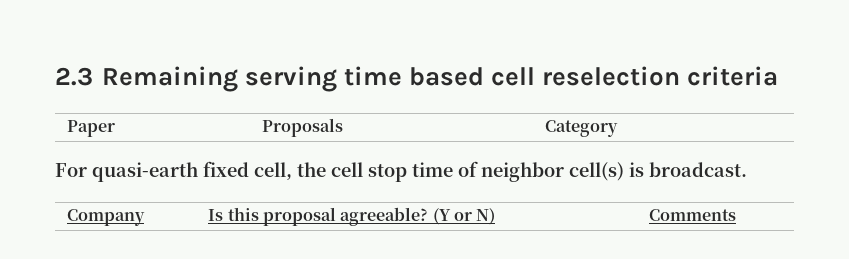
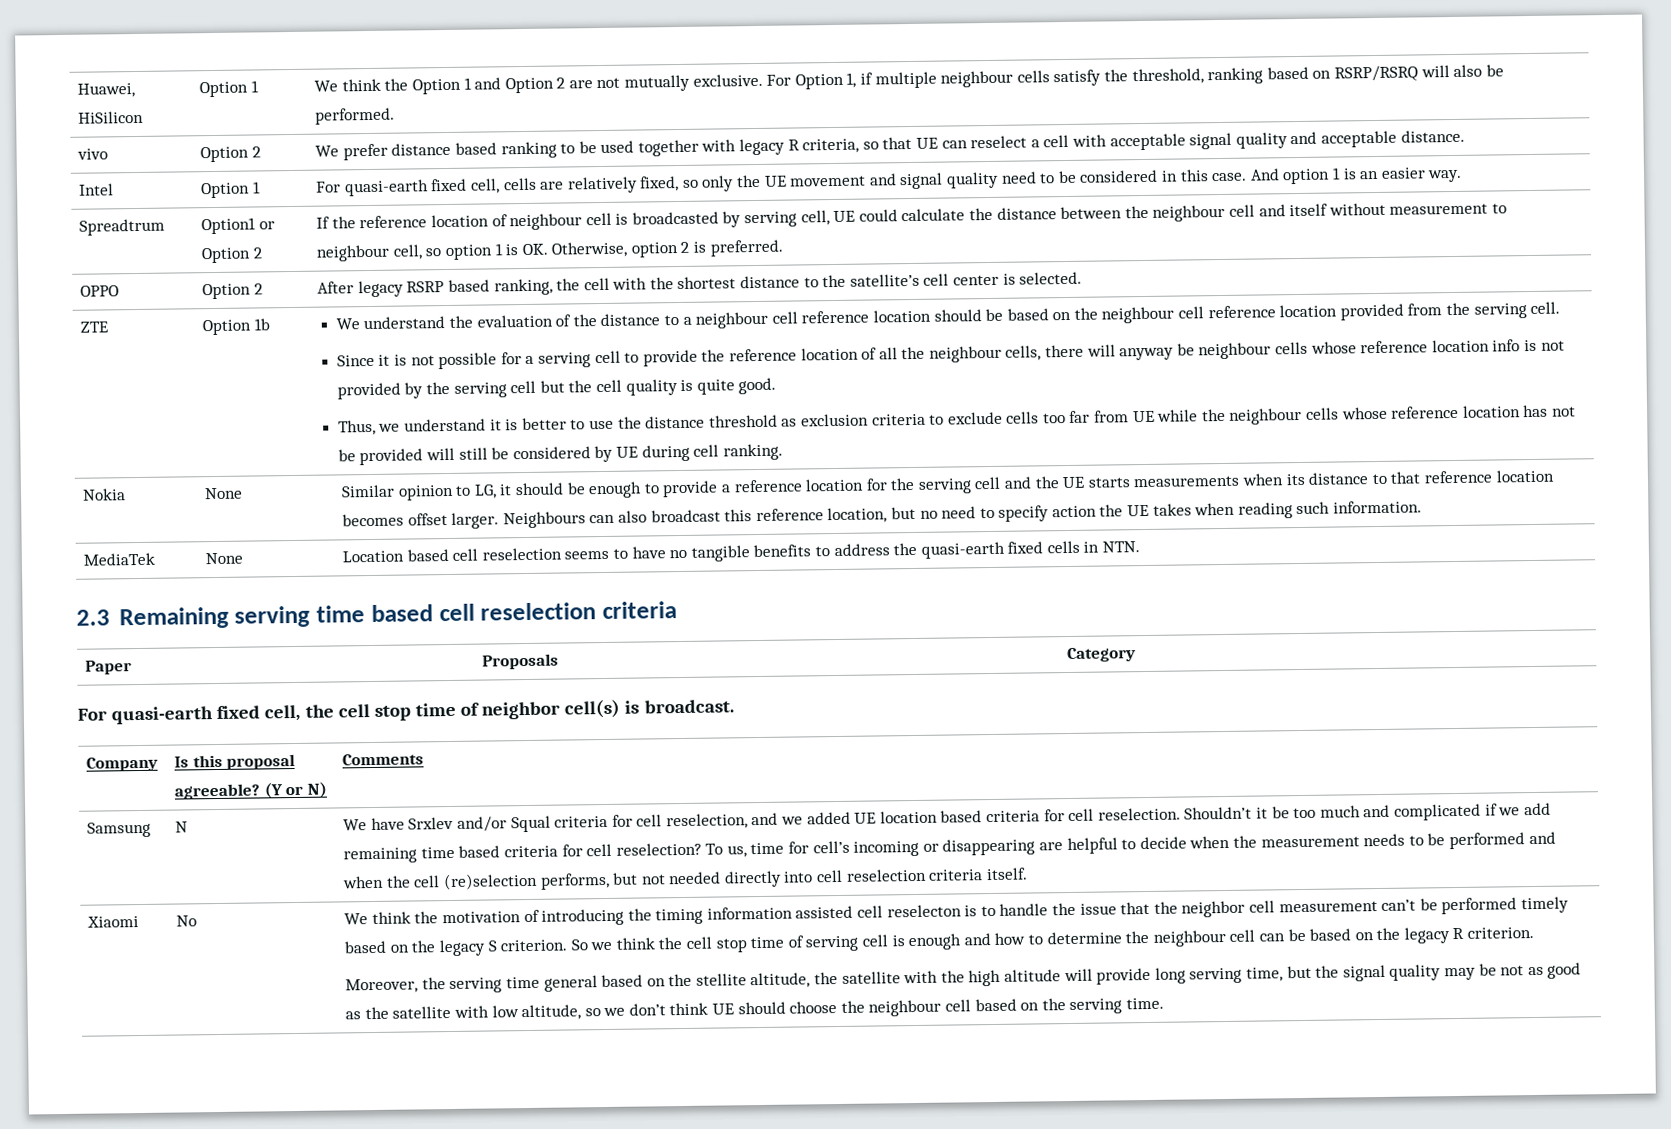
(55, 76) none -> [77,82,136,98] [78,110,145,124] [199,80,259,98] [314,64,1504,95] [315,107,396,125] [77,148,109,160] [200,146,261,163] [315,129,1465,161] [79,183,115,196] [201,181,261,199] [316,167,1463,197] [79,218,166,236] [201,217,275,235] [201,247,262,264] [316,202,1507,231] [316,239,784,262] [80,285,120,297] [202,283,263,300] [317,271,1083,298] [80,321,109,333] [202,318,270,336] [335,301,1561,330] [336,339,1565,370] [336,377,777,400] [337,404,1576,436] [337,443,783,466] [82,488,127,501] [204,487,244,500] [341,469,1554,501] [342,500,1423,529] [83,552,156,566] [205,552,244,565] [342,540,1141,563] Huawei, HiSilicon | Option 1 | We think the Option 1 and Option 2 are not mutually exclusive. For Option 1, if multiple neighbour cells satisfy the threshold, ranking based on RSRP/RSRQ will also be performed. // vivo | Option 2 | We prefer distance based ranking to be used together with legacy R criteria, so that UE can reselect a cell with acceptable signal quality and acceptable distance. // Intel | Option 1 | For quasi-earth fixed cell, cells are relatively fixed, so only the UE movement and signal quality need to be considered in this case. And option 1 is an easier way. // Spreadtrum | Option1 or Option 2 | If the reference location of neighbour cell is broadcasted by serving cell, UE could calculate the distance between the neighbour cell and itself without measurement to neighbour cell, so option 1 is OK. Otherwise, option 2 is preferred. // OPPO | Option 2 | After legacy RSRP based ranking, the cell with the shortest distance to the satellite’s cell center is selected. // ZTE | Option 1b | We understand the evaluation of the distance to a neighbour cell reference location should be based on the neighbour cell reference location provided from the serving cell. // Since it is not possible for a serving cell to provide the reference location of all the neighbour cells, there will anyway be neighbour cells whose reference location info is not provided by the serving cell but the cell quality is quite good. // Thus, we understand it is better to use the distance threshold as exclusion criteria to exclude cells too far from UE while the neighbour cells whose reference location has not be provided will still be considered by UE during cell ranking. // Nokia | None | Similar opinion to LG, it should be enough to provide a reference location for the serving cell and the UE starts measurements when its distance to that reference location becomes offset larger. Neighbours can also broadcast this reference location, but no need to specify action the UE takes when reading such information. // MediaTek | None | Location based cell reselection seems to have no tangible benefits to address the quasi-earth fixed cells in NTN. //
(737, 215) none -> [87,821,152,838] [175,821,189,833] [343,802,1551,833] [343,831,1556,864] [342,867,1028,891] [87,916,140,928] [176,915,198,927] [344,896,1569,926] [344,926,1535,957] [345,962,1582,994] [345,997,1164,1021] // Samsung | N | We have Srxlev and/or Squal criteria for cell reselection, and we added UE location based criteria for cell reselection. Shouldn’t it be too much and complicated if we add remaining time based criteria for cell reselection? To us, time for cell’s incoming or disappearing are helpful to decide when the measurement needs to be performed and when the cell (re)selection performs, but not needed directly into cell reselection criteria itself. // Xiaomi | No | We think the motivation of introducing the timing information assisted cell reselecton is to handle the issue that the neighbor cell measurement can’t be performed timely based on the legacy S criterion. So we think the cell stop time of serving cell is enough and how to determine the neighbour cell can be based on the legacy R criterion. // Moreover, the serving time general based on the stellite altitude, the satellite with the high altitude will provide long serving time, but the signal quality may be not as good as the satellite with low altitude, so we don’t think UE should choose the neighbour cell based on the serving time.

